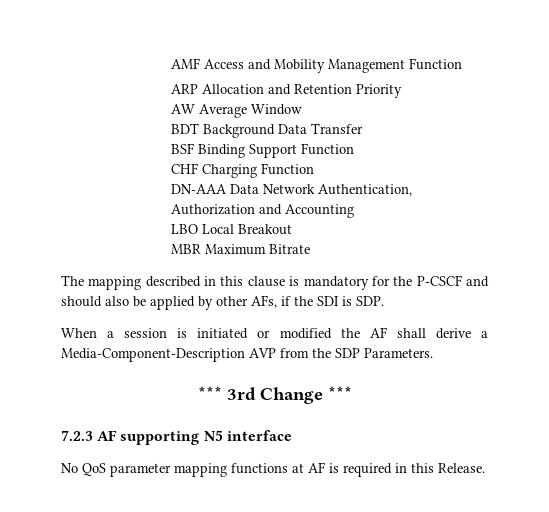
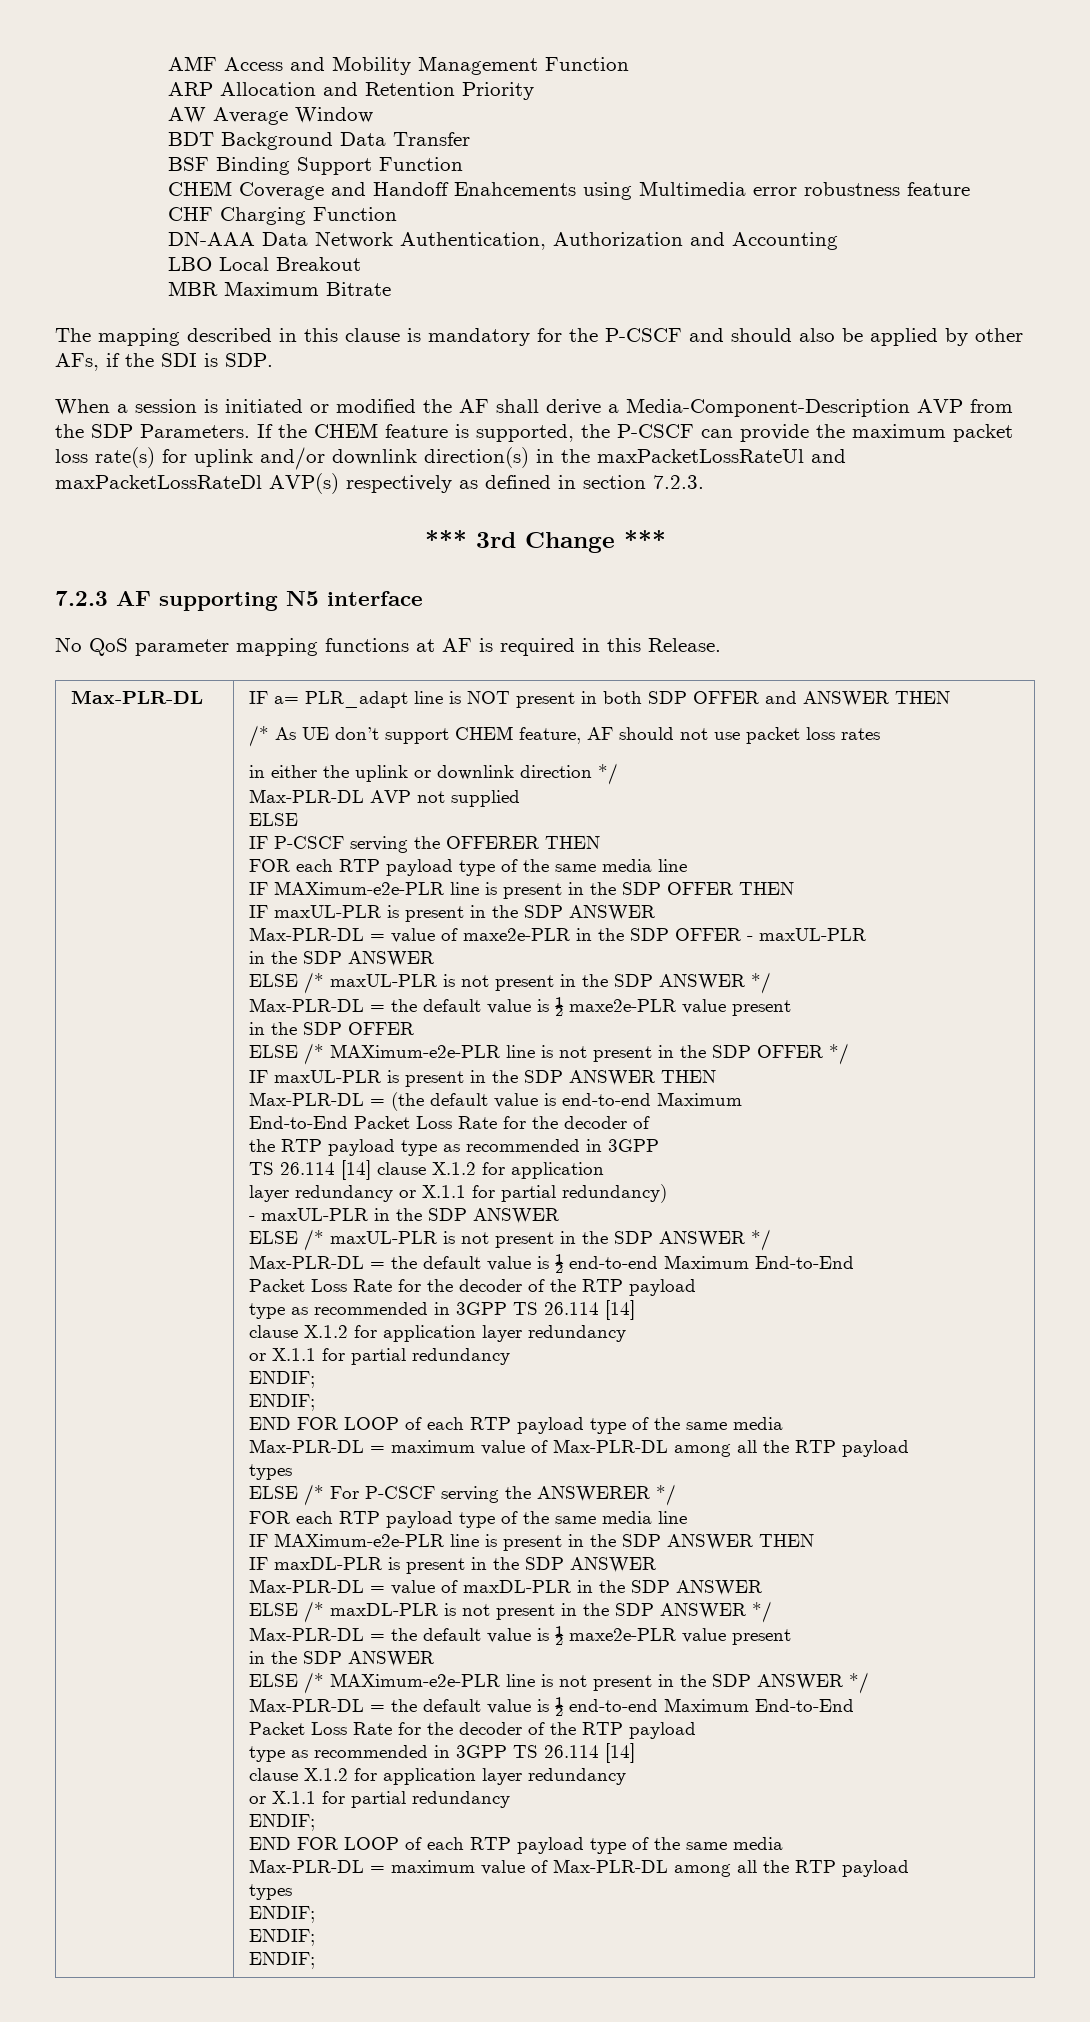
(354, 149) none -> [168,181,971,200] // CHEM Coverage and Handoff Enahcements using Multimedia error robustness feature
(433, 353) none -> [257,423,1013,442] [55,447,846,470] [55,473,704,494] If the CHEM feature is supported, the P-CSCF can provide the maximum packet loss rate(s) for uplink and/or downlink direction(s) in the maxPacketLossRateUl and maxPacketLossRateDl AVP(s) respectively as defined in section 7.2.3.
(485, 468) none -> [70,690,203,704] [248,691,950,708] [248,725,880,747] [248,763,618,785] [248,789,520,807] [248,813,298,826] [248,836,600,853] [248,859,687,876] [248,881,794,899] [248,905,655,922] [248,927,866,943] [248,951,434,967] [248,972,771,994] [248,997,791,1016] [248,1022,414,1035] [248,1043,849,1065] [248,1070,716,1087] [248,1092,742,1111] [248,1116,650,1129] [248,1139,659,1156] [248,1160,604,1180] [248,1184,667,1203] [248,1208,559,1224] [248,1229,771,1251] [248,1254,854,1273] [248,1279,696,1296] [248,1300,635,1320] [248,1325,626,1342] [248,1348,510,1365] [248,1371,315,1388] [248,1394,315,1411] [248,1417,783,1434] [248,1439,909,1457] [248,1464,292,1480] [248,1484,676,1506] [248,1511,687,1528] [248,1533,814,1551] [248,1557,656,1574] [248,1579,762,1596] [248,1601,772,1623] [248,1626,791,1645] [248,1651,434,1667] [248,1672,869,1694] [248,1697,854,1716] [248,1722,696,1739] [248,1743,635,1763] [248,1768,626,1785] [248,1791,510,1808] [248,1814,315,1831] [248,1837,783,1854] [248,1859,909,1877] [248,1884,292,1900] [248,1906,315,1923] [248,1929,315,1946] [248,1952,315,1969] // Max-PLR-DL | IF a= PLR_adapt line is NOT present in both SDP OFFER and ANSWER THEN // /* As UE don’t support CHEM feature, AF should not use packet loss rates // in either the uplink or downlink direction */ // Max-PLR-DL AVP not supplied // ELSE // IF P-CSCF serving the OFFERER THEN // FOR each RTP payload type of the same media line // IF MAXimum-e2e-PLR line is present in the SDP OFFER THEN // IF maxUL-PLR is present in the SDP ANSWER // Max-PLR-DL = value of maxe2e-PLR in the SDP OFFER - maxUL-PLR // in the SDP ANSWER // ELSE /* maxUL-PLR is not present in the SDP ANSWER */ // Max-PLR-DL = the default value is ½ maxe2e-PLR value present // in the SDP OFFER // ELSE /* MAXimum-e2e-PLR line is not present in the SDP OFFER */ // IF maxUL-PLR is present in the SDP ANSWER THEN // Max-PLR-DL = (the default value is end-to-end Maximum // End-to-End Packet Loss Rate for the decoder of // the RTP payload type as recommended in 3GPP // TS 26.114 [14] clause X.1.2 for application // layer redundancy or X.1.1 for partial redundancy) // - maxUL-PLR in the SDP ANSWER // ELSE /* maxUL-PLR is not present in the SDP ANSWER */ // Max-PLR-DL = the default value is ½ end-to-end Maximum End-to-End // Packet Loss Rate for the decoder of the RTP payload // type as recommended in 3GPP TS 26.114 [14] // clause X.1.2 for application layer redundancy // or X.1.1 for partial redundancy // ENDIF; // ENDIF; // END FOR LOOP of each RTP payload type of the same media // Max-PLR-DL = maximum value of Max-PLR-DL among all the RTP payload // types // ELSE /* For P-CSCF serving the ANSWERER */ // FOR each RTP payload type of the same media line // IF MAXimum-e2e-PLR line is present in the SDP ANSWER THEN // IF maxDL-PLR is present in the SDP ANSWER // Max-PLR-DL = value of maxDL-PLR in the SDP ANSWER // ELSE /* maxDL-PLR is not present in the SDP ANSWER */ // Max-PLR-DL = the default value is ½ maxe2e-PLR value present // in the SDP ANSWER // ELSE /* MAXimum-e2e-PLR line is not present in the SDP ANSWER */ // Max-PLR-DL = the default value is ½ end-to-end Maximum End-to-End // Packet Loss Rate for the decoder of the RTP payload // type as recommended in 3GPP TS 26.114 [14] // clause X.1.2 for application layer redundancy // or X.1.1 for partial redundancy // ENDIF; // END FOR LOOP of each RTP payload type of the same media // Max-PLR-DL = maximum value of Max-PLR-DL among all the RTP payload // types // ENDIF; // ENDIF; // ENDIF;

